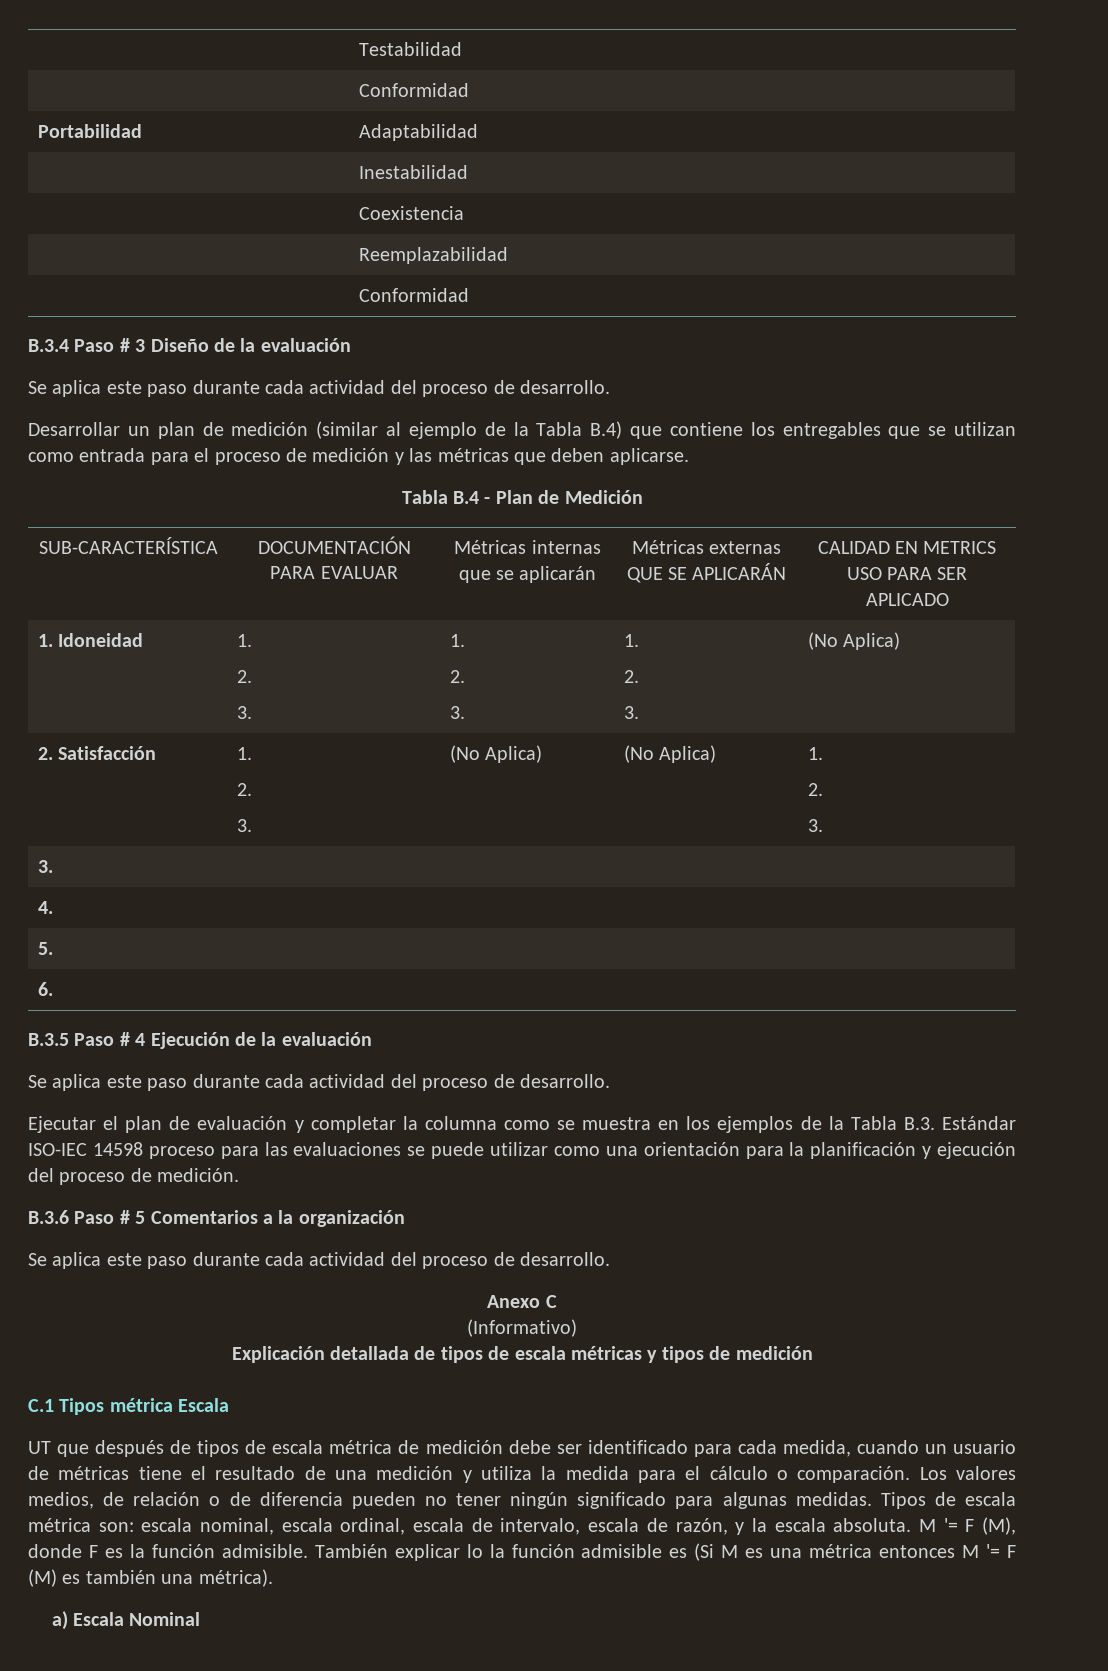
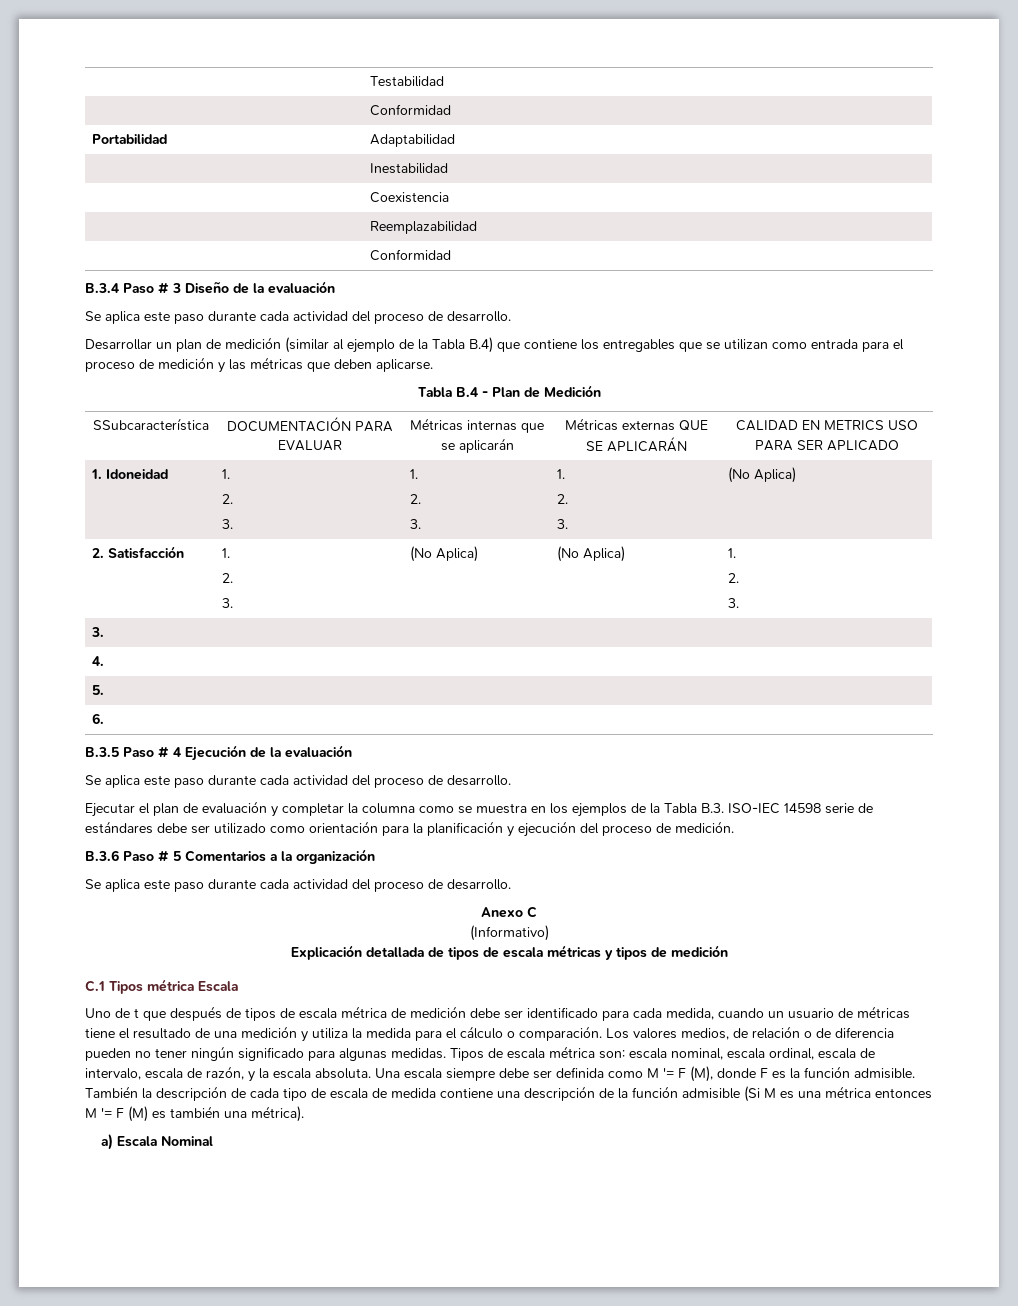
[38,537,218,554] SUB-CARACTERÍSTICA -> [92,418,209,431] SSubcaracterística
[941,1116,1016,1130] Estándar -> (724, 808) none
[148,1142,638,1159] proceso para las evaluaciones se puede utilizar como una -> [825,803,873,814] [85,821,305,834] serie de estándares debe ser utilizado como
[28,1441,51,1454] UT -> [85,1008,139,1018] Uno de t
(912, 1525) none -> [375,1067,643,1081] Una escala siempre debe ser definida como
[394,1544,483,1561] explicar lo -> [142,1086,614,1101] la descripción de cada tipo de escala de medida contiene una descripción de
[669,1548,688,1558] es -> (740, 1093) none

